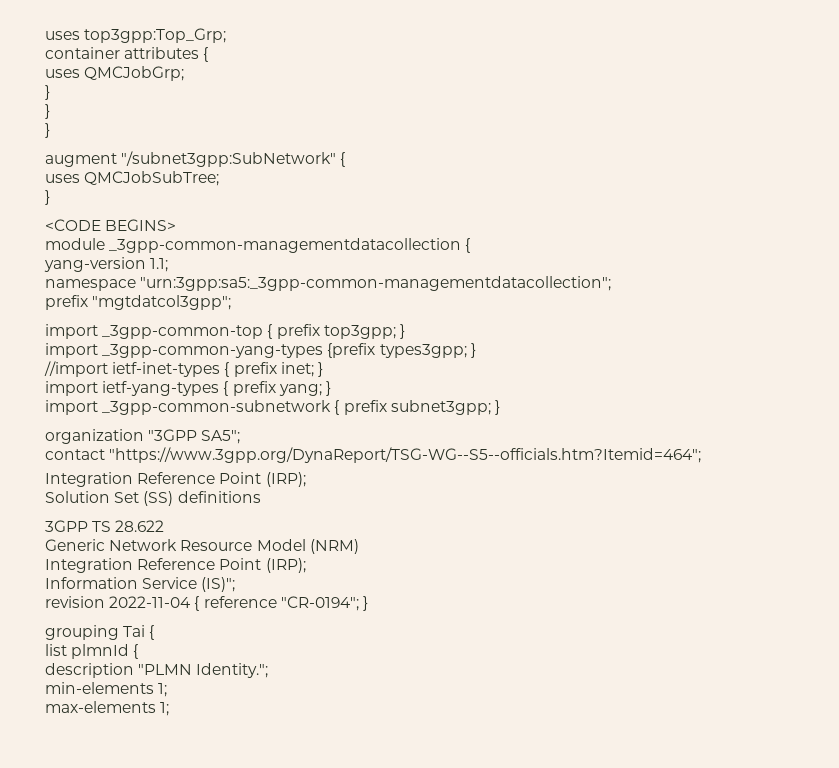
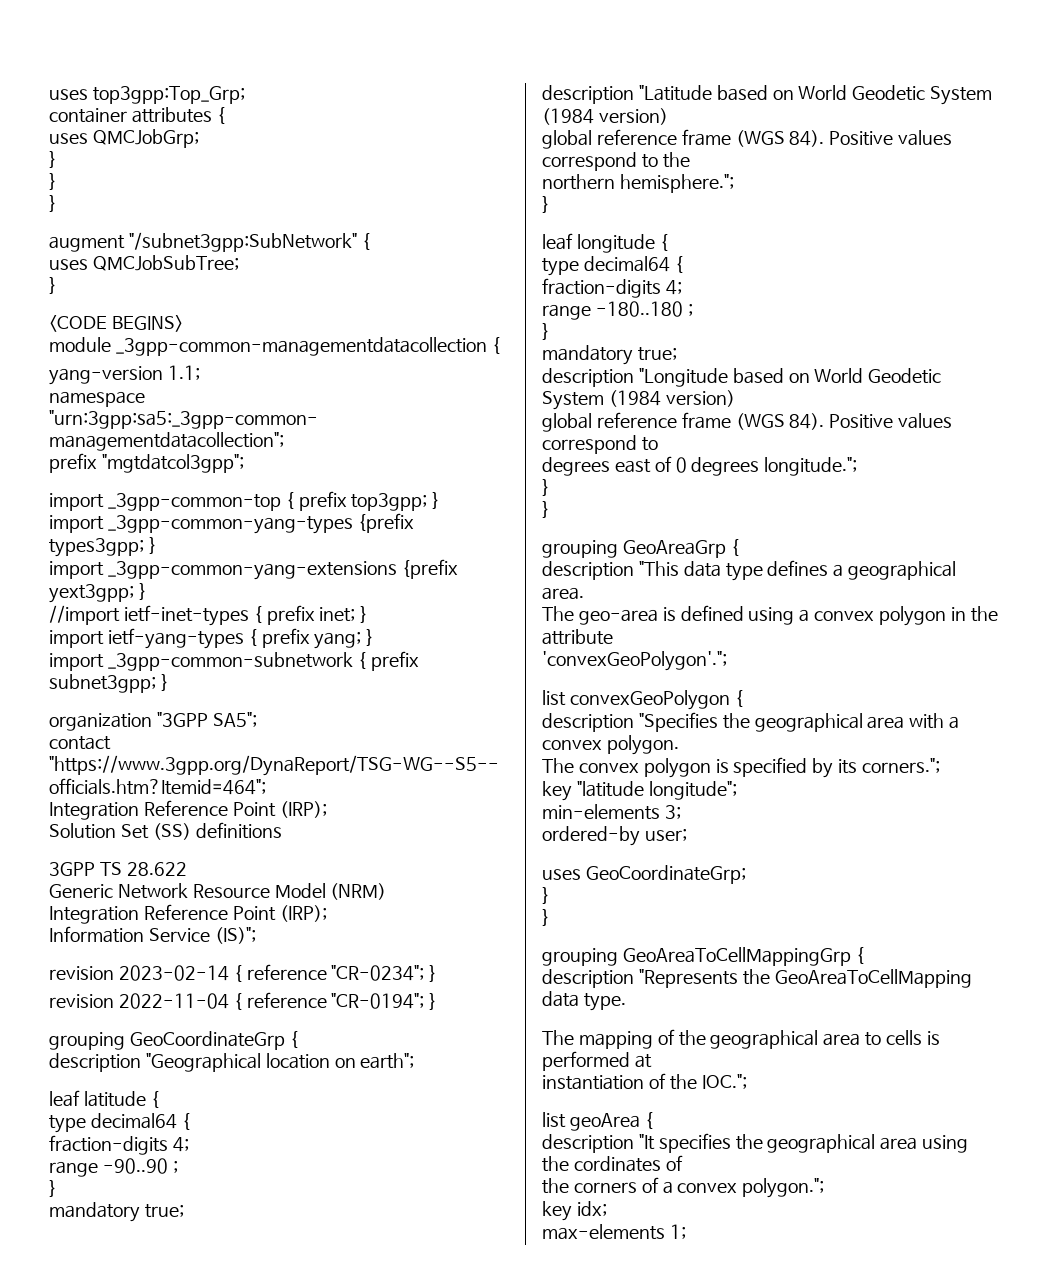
(476, 350) none -> [49,559,458,580] [49,583,147,603] // import _3gpp-common-yang-extensions {prefix yext3gpp; }
(236, 584) none -> [49,964,438,982] // revision 2023-02-14 { reference "CR-0234"; }
[123,625,155,640] [45,644,139,659] [45,663,269,678] [45,682,168,697] Tai { // list plmnId { // description "PLMN Identity."; // min-elements 1; -> [129,1031,298,1050] [49,1053,415,1072] [49,1090,159,1108] [49,1113,190,1133] [49,1135,189,1155] [49,1158,178,1177] [49,1180,57,1197] [49,1202,184,1222] [542,85,993,105] [542,108,668,125] [542,129,953,149] [542,152,690,171] [542,174,734,193] [542,196,550,213] [542,233,668,253] [542,256,683,276] [542,278,682,298] [542,301,693,320] [542,323,550,340] [542,345,677,365] [542,368,942,387] [542,390,735,410] [542,412,953,432] [542,435,658,454] [542,456,858,476] [542,479,550,496] [542,501,550,518] [542,539,739,558] [542,560,957,581] [542,587,584,600] [542,605,998,626] [542,629,613,645] [542,651,727,671] [542,690,743,710] [542,712,960,732] [542,735,679,755] [542,757,941,778] [542,781,737,801] [542,804,681,820] [542,826,687,846] [542,865,746,884] [542,887,550,904] [542,909,550,926] [542,947,864,966] [542,969,972,988] [542,991,626,1011] [542,1029,940,1049] [542,1051,652,1071] [542,1073,747,1090] [542,1112,653,1131] [542,1133,969,1153] [542,1155,683,1172] [542,1177,825,1198] [542,1201,607,1221] GeoCoordinateGrp { // description "Geographical location on earth"; // leaf latitude { // type decimal64 { // fraction-digits 4; // range -90..90 ; // } // mandatory true; // description "Latitude based on World Geodetic System (1984 version) // global reference frame (WGS 84). Positive values correspond to the // northern hemisphere."; // } // leaf longitude { // type decimal64 { // fraction-digits 4; // range -180..180 ; // } // mandatory true; // description "Longitude based on World Geodetic System (1984 version) // global reference frame (WGS 84). Positive values correspond to // degrees east of 0 degrees longitude."; // } // } // grouping GeoAreaGrp { // description "This data type defines a geographical area. // The geo-area is defined using a convex polygon in the attribute // 'convexGeoPolygon'."; // list convexGeoPolygon { // description "Specifies the geographical area with a convex polygon. // The convex polygon is specified by its corners."; // key "latitude longitude"; // min-elements 3; // ordered-by user; // uses GeoCoordinateGrp; // } // } // grouping GeoAreaToCellMappingGrp { // description "Represents the GeoAreaToCellMapping data type. // The mapping of the geographical area to cells is performed at // instantiation of the IOC."; // list geoArea { // description "It specifies the geographical area using the cordinates of // the corners of a convex polygon."; // key idx;

